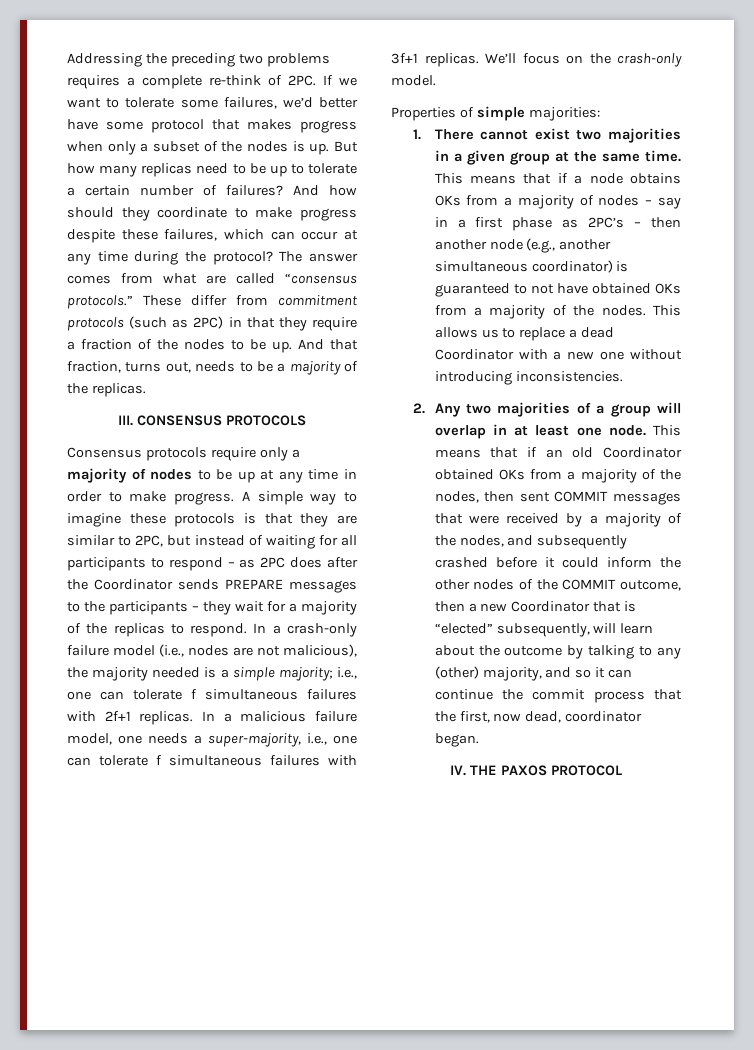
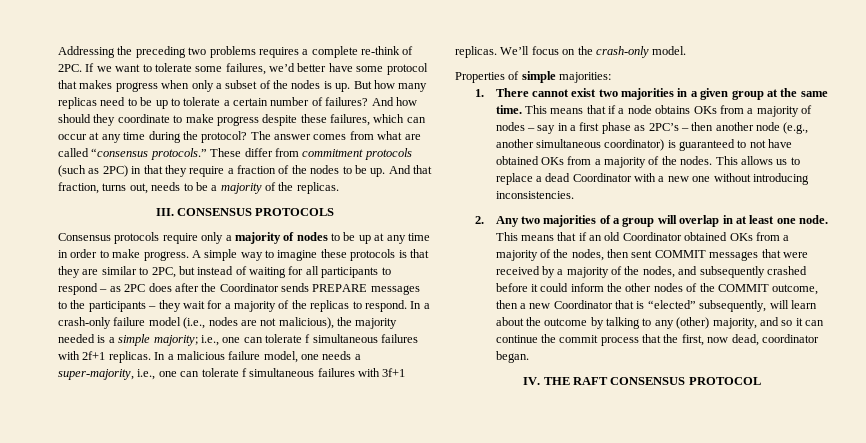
[500,765,547,776] PAXOS -> [573,377,686,385] RAFT CONSENSUS

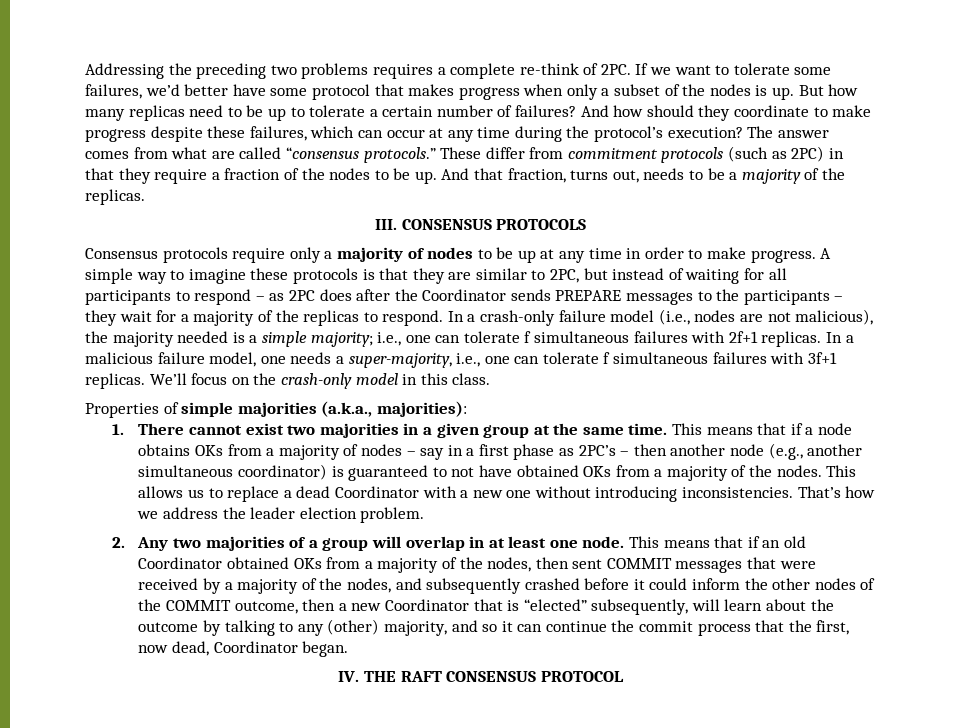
[201,131,248,143] protocol? -> [594,126,743,142] protocol’s execution?
[652,46,687,55] model. -> [355,373,491,385] model in this class.
[559,72,612,83] majorities: -> [237,401,467,417] majorities (a.k.a., majorities):
(574, 195) none -> [797,486,876,498] [137,507,425,523] That’s how we address the leader election problem.
[761,334,819,343] coordinator -> [213,641,298,653] Coordinator

